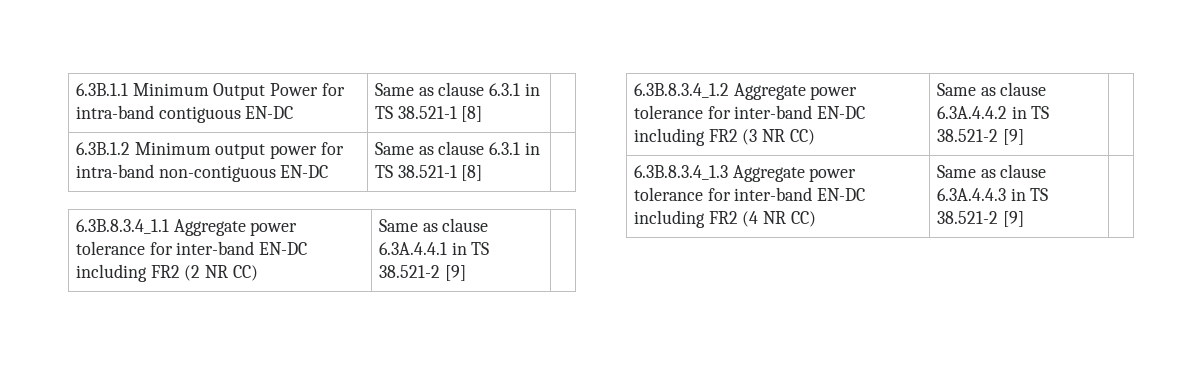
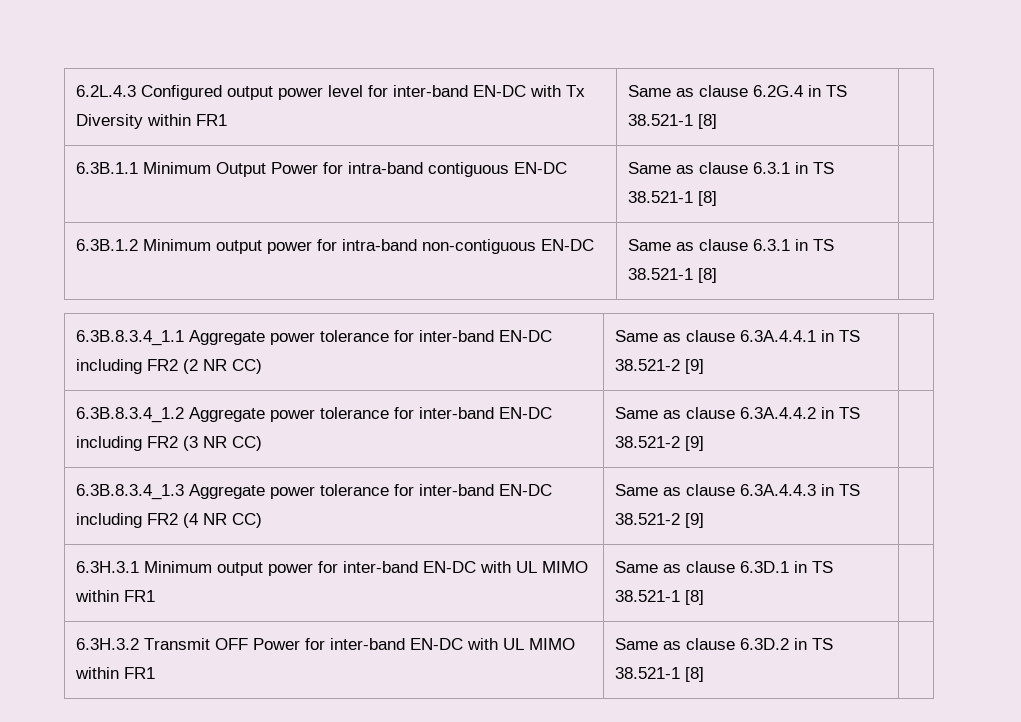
(75, 89) none -> [76,85,586,100] [76,114,228,129] [628,85,848,97] [628,114,718,129] 6.2L.4.3 Configured output power level for inter-band EN-DC with Tx Diversity within FR1 | Same as clause 6.2G.4 in TS 38.521-1 [8] | //
(1024, 219) none -> [76,561,589,576] [75,590,156,602] [615,561,834,573] [615,590,705,605] [76,638,576,650] [75,667,156,679] [615,638,834,650] [615,667,705,682] // 6.3H.3.1 Minimum output power for inter-band EN-DC with UL MIMO within FR1 | Same as clause 6.3D.1 in TS 38.521-1 [8] | // 6.3H.3.2 Transmit OFF Power for inter-band EN-DC with UL MIMO within FR1 | Same as clause 6.3D.2 in TS 38.521-1 [8] |

